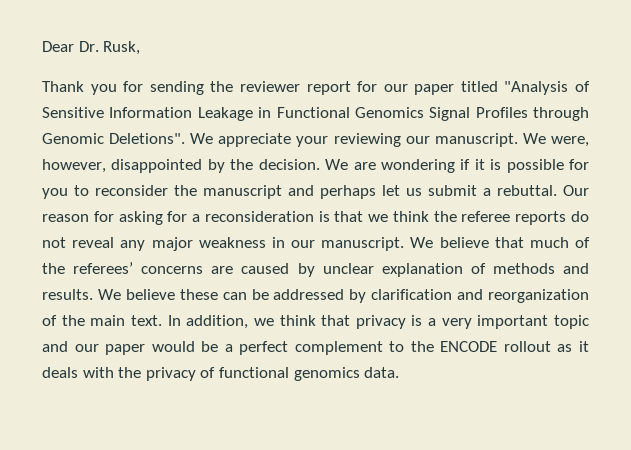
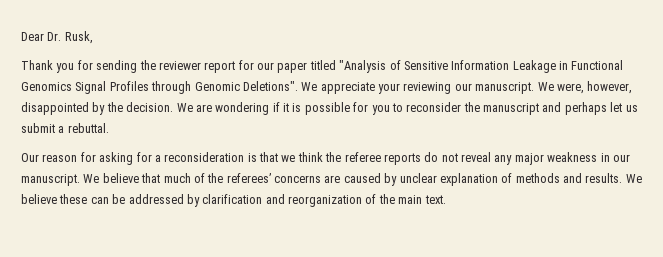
(557, 190) none -> (109, 128) //
[167,315,590,329] [42,341,589,355] [42,367,400,381] In addition, we think that privacy is a very important topic and our paper would be a perfect complement to the ENCODE rollout as it deals with the privacy of functional genomics data. -> (446, 199) none

